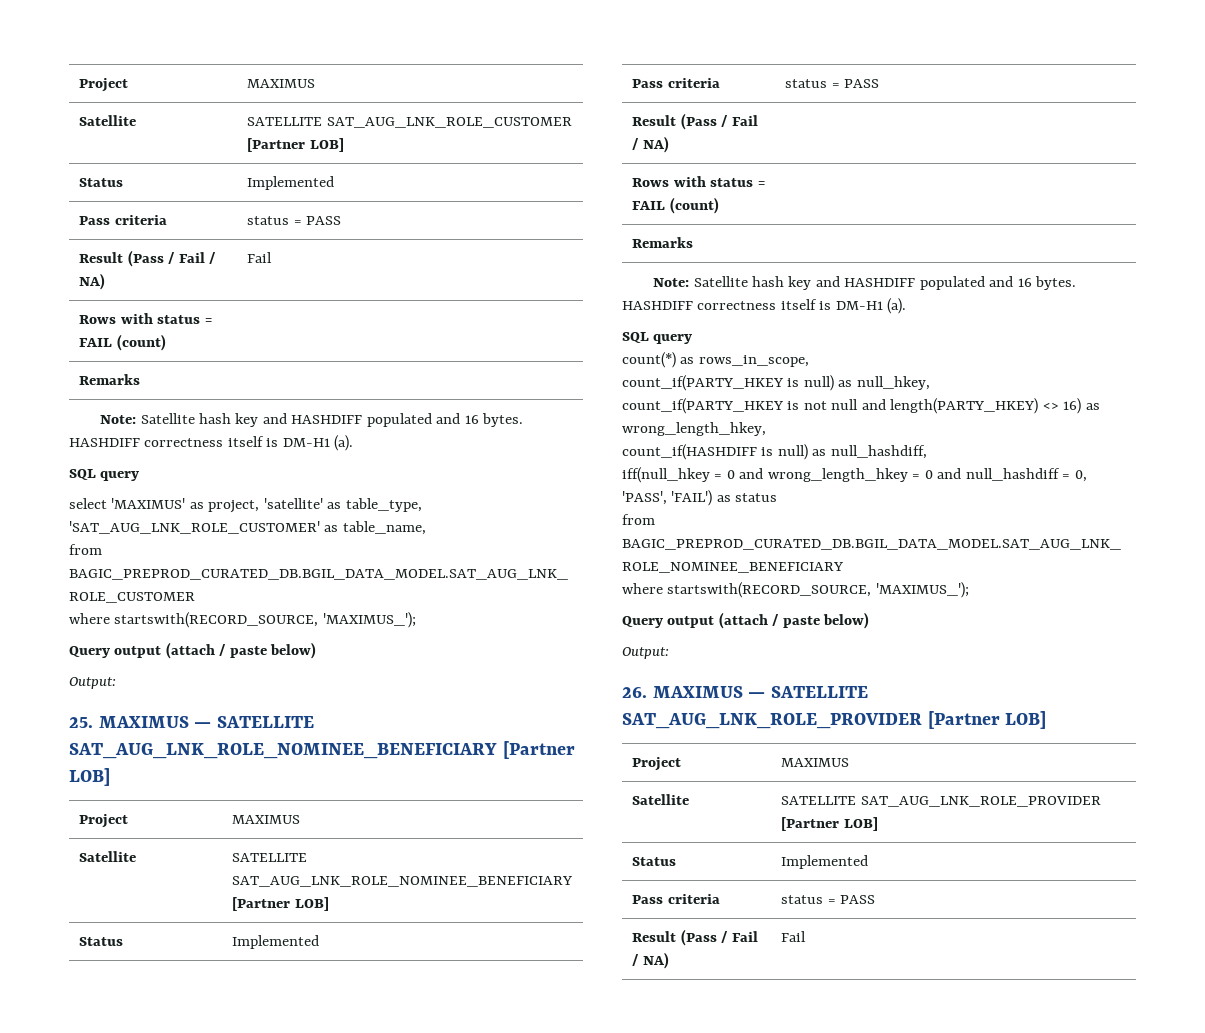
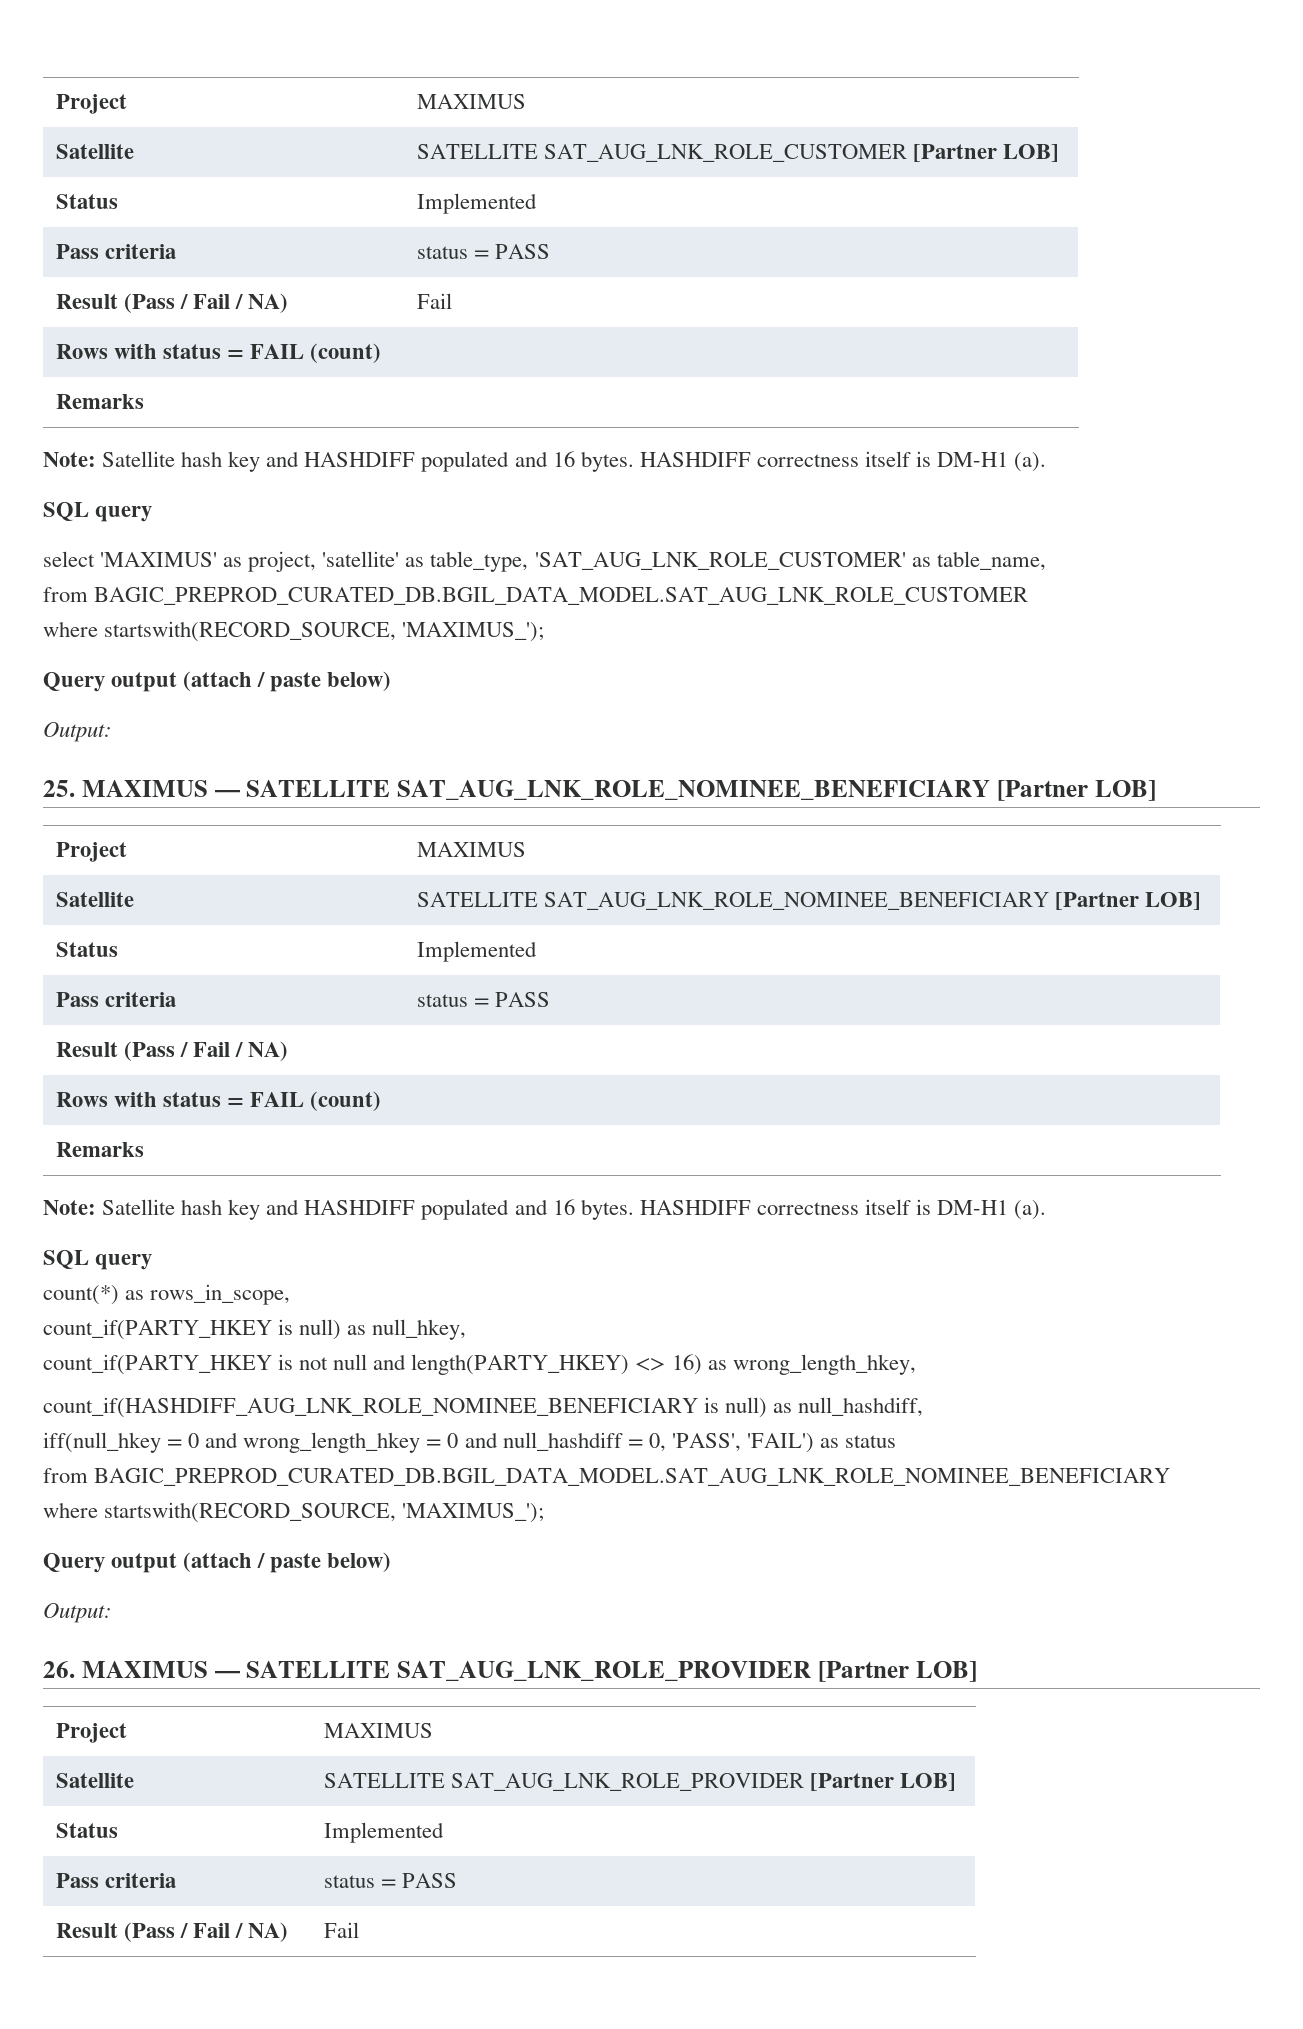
[622,444,757,460] count_if(HASHDIFF -> [43,1397,698,1418] count_if(HASHDIFF_AUG_LNK_ROLE_NOMINEE_BENEFICIARY

